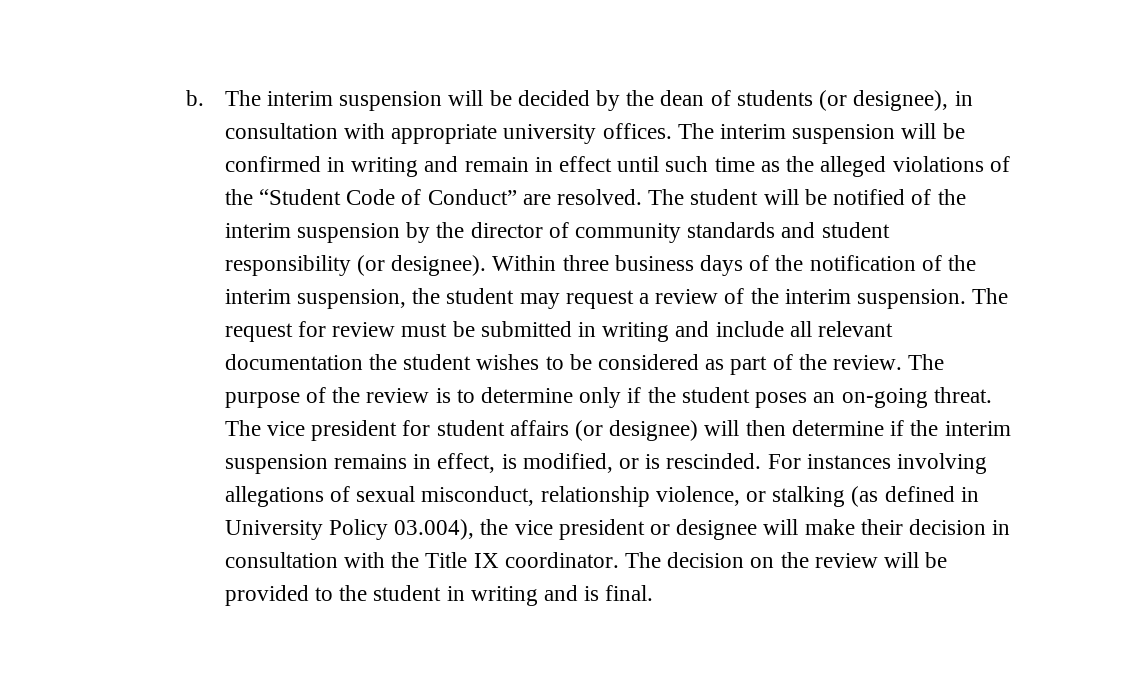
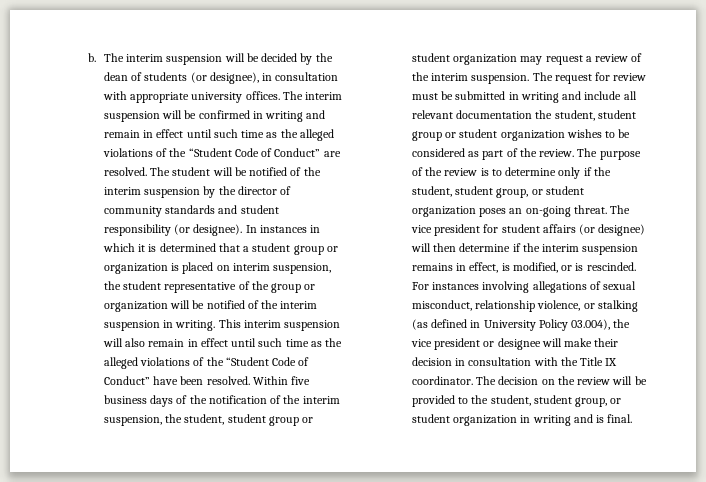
[492,255,609,271] Within three -> [245,225,321,233] [102,243,338,255] [103,262,332,274] [103,281,316,293] [103,300,318,312] [103,319,341,331] [102,338,343,347] [103,357,310,369] [103,376,311,385] In instances in which it is determined that a student group or organization is placed on interim suspension, the student representative of the group or organization will be notified of the interim suspension in writing. This interim suspension will also remain in effect until such time as the alleged violations of the “Student Code of Conduct” have been resolved. Within five
[446,288,515,304] student -> [184,414,314,426] [411,53,518,65] student, student group or student organization
[403,354,472,370] student -> [554,110,636,121] [411,129,565,141] student, student group or student organization
[681,387,750,403] student -> [411,186,584,198] [411,206,476,217] student, student group, or student organization
[373,585,442,601] student -> [490,395,622,407] [411,414,518,426] student, student group, or student organization

